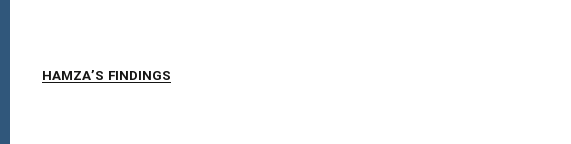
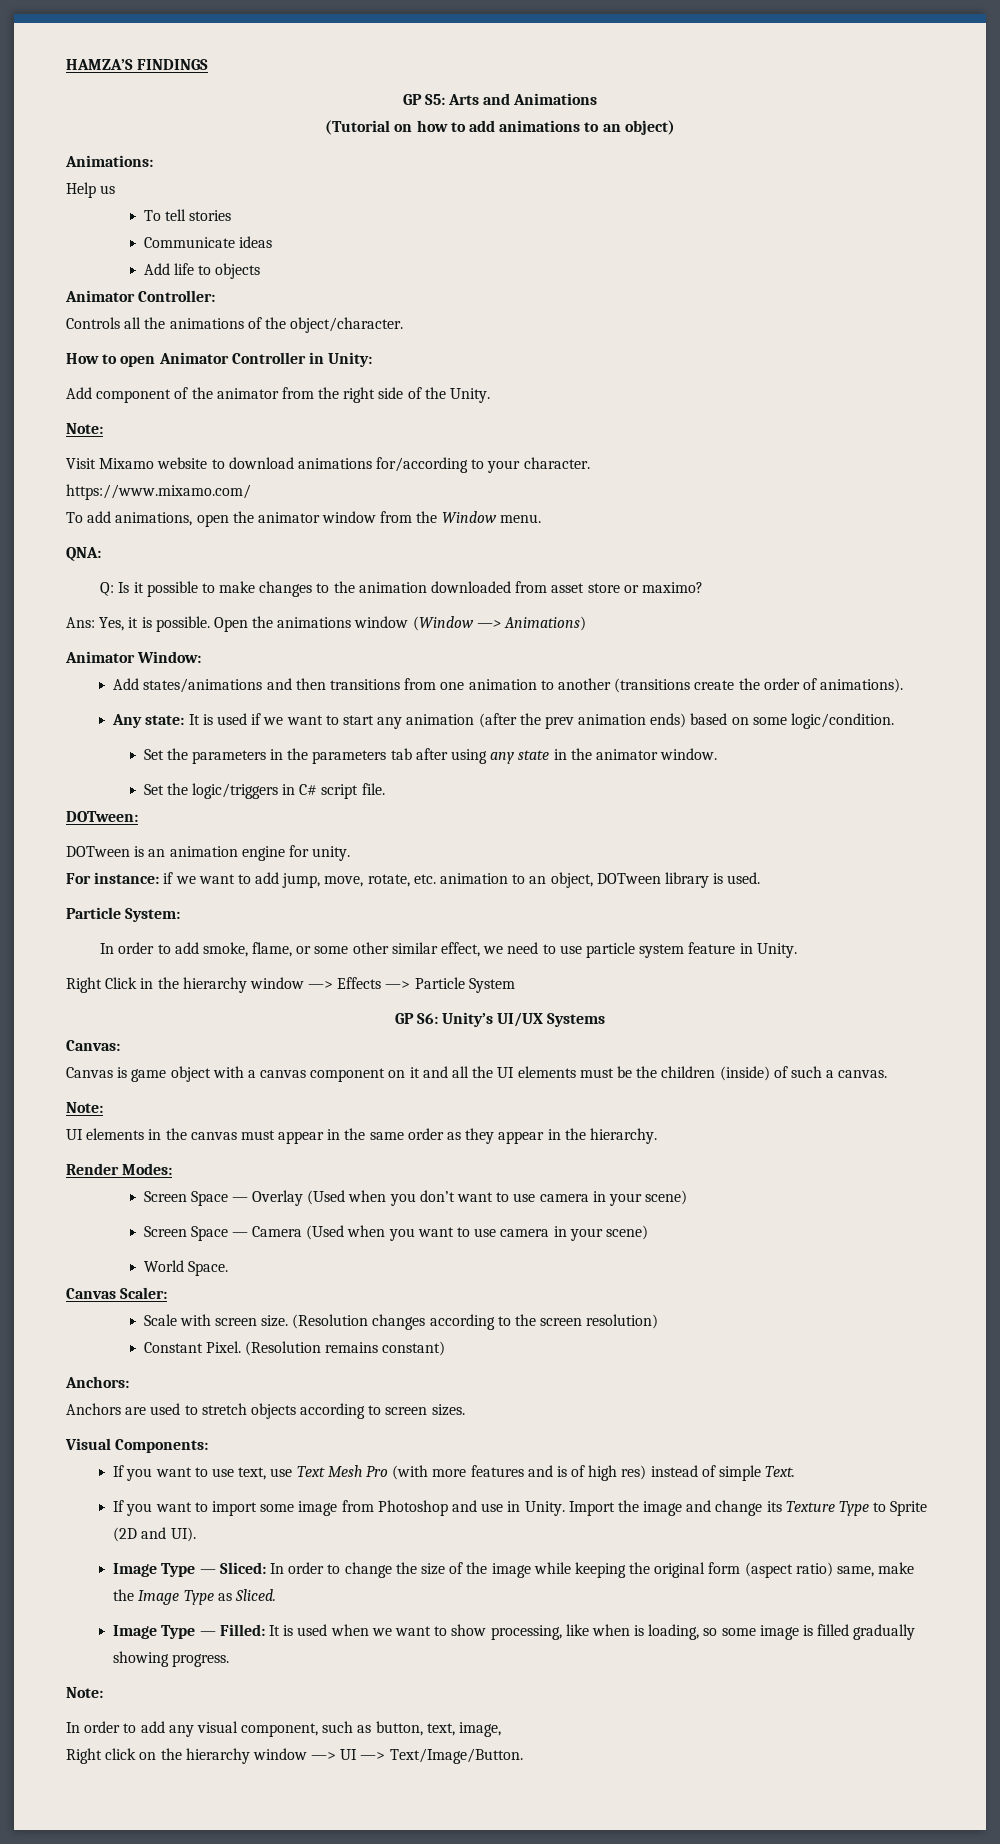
(171, 75) none -> [402,93,598,105] [325,120,675,135] [65,155,153,167] [66,182,116,198] [143,209,231,221] [143,236,272,248] [143,263,261,279] [65,290,216,302] [66,317,404,333] [66,352,373,367] [66,387,491,403] [66,423,103,434] [66,457,590,473] [66,484,251,500] [66,511,541,527] [66,547,101,561] [100,581,703,597] [66,616,587,632] [65,651,202,663] [113,678,904,693] [112,713,894,729] [143,748,718,764] [143,783,385,799] [66,811,138,822] [66,845,351,861] [66,872,761,888] [66,907,181,922] [100,942,797,958] [66,977,515,993] [394,1012,606,1027] [66,1040,120,1051] [66,1066,888,1082] [66,1102,103,1113] [66,1128,657,1144] [66,1163,173,1175] [143,1190,688,1206] [143,1225,648,1241] [143,1260,228,1276] [66,1287,168,1299] [143,1314,659,1330] [143,1341,446,1356] [65,1376,129,1388] [66,1403,465,1419] [65,1438,209,1453] [113,1465,796,1481] [113,1500,928,1516] [113,1527,196,1542] [113,1562,915,1578] [113,1589,277,1605] [113,1624,916,1640] [113,1651,230,1667] [66,1687,103,1698] [66,1721,502,1737] [66,1748,523,1764] // GP S5: Arts and Animations // (Tutorial on how to add animations to an object) // Animations: // Help us // To tell stories // Communicate ideas // Add life to objects // Animator Controller: // Controls all the animations of the object/character. // How to open Animator Controller in Unity: // Add component of the animator from the right side of the Unity. // Note: // Visit Mixamo website to download animations for/according to your character. // https://www.mixamo.com/ // To add animations, open the animator window from the Window menu. // QNA: // Q: Is it possible to make changes to the animation downloaded from asset store or maximo? // Ans: Yes, it is possible. Open the animations window (Window —> Animations) // Animator Window: // Add states/animations and then transitions from one animation to another (transitions create the order of animations). // Any state: It is used if we want to start any animation (after the prev animation ends) based on some logic/condition. // Set the parameters in the parameters tab after using any state in the animator window. // Set the logic/triggers in C# script file. // DOTween: // DOTween is an animation engine for unity. // For instance: if we want to add jump, move, rotate, etc. animation to an object, DOTween library is used. // Particle System: // In order to add smoke, flame, or some other similar effect, we need to use particle system feature in Unity. // Right Click in the hierarchy window —> Effects —> Particle System // GP S6: Unity’s UI/UX Systems // Canvas: // Canvas is game object with a canvas component on it and all the UI elements must be the children (inside) of such a canvas. // Note: // UI elements in the canvas must appear in the same order as they appear in the hierarchy. // Render Modes: // Screen Space — Overlay (Used when you don’t want to use camera in your scene) // Screen Space — Camera (Used when you want to use camera in your scene) // World Space. // Canvas Scaler: // Scale with screen size. (Resolution changes according to the screen resolution) // Constant Pixel. (Resolution remains constant) // Anchors: // Anchors are used to stretch objects according to screen sizes. // Visual Components: // If you want to use text, use Text Mesh Pro (with more features and is of high res) instead of simple Text. // If you want to import some image from Photoshop and use in Unity. Import the image and change its Texture Type to Sprite (2D and UI). // Image Type — Sliced: In order to change the size of the image while keeping the original form (aspect ratio) same, make the Image Type as Sliced. // Image Type — Filled: It is used when we want to show processing, like when is loading, so some image is filled gradually showing progress. // Note: // In order to add any visual component, such as button, text, image, // Right click on the hierarchy window —> UI —> Text/Image/Button.

